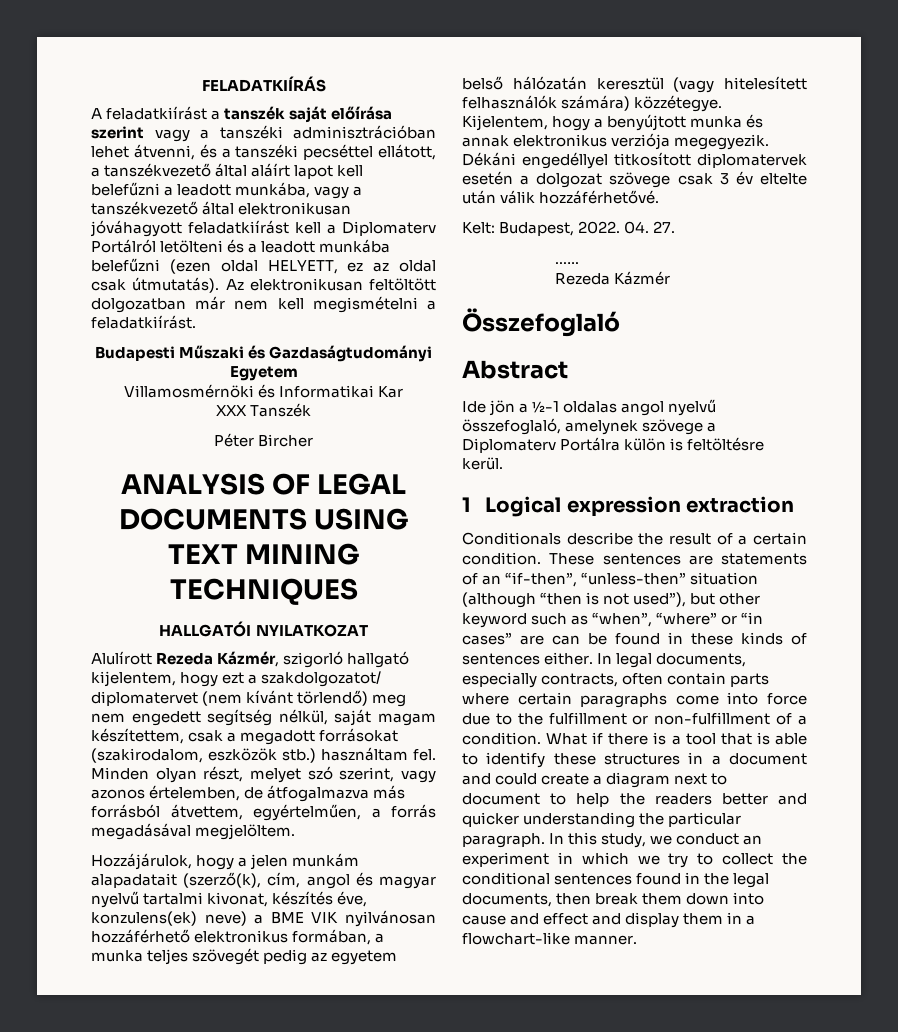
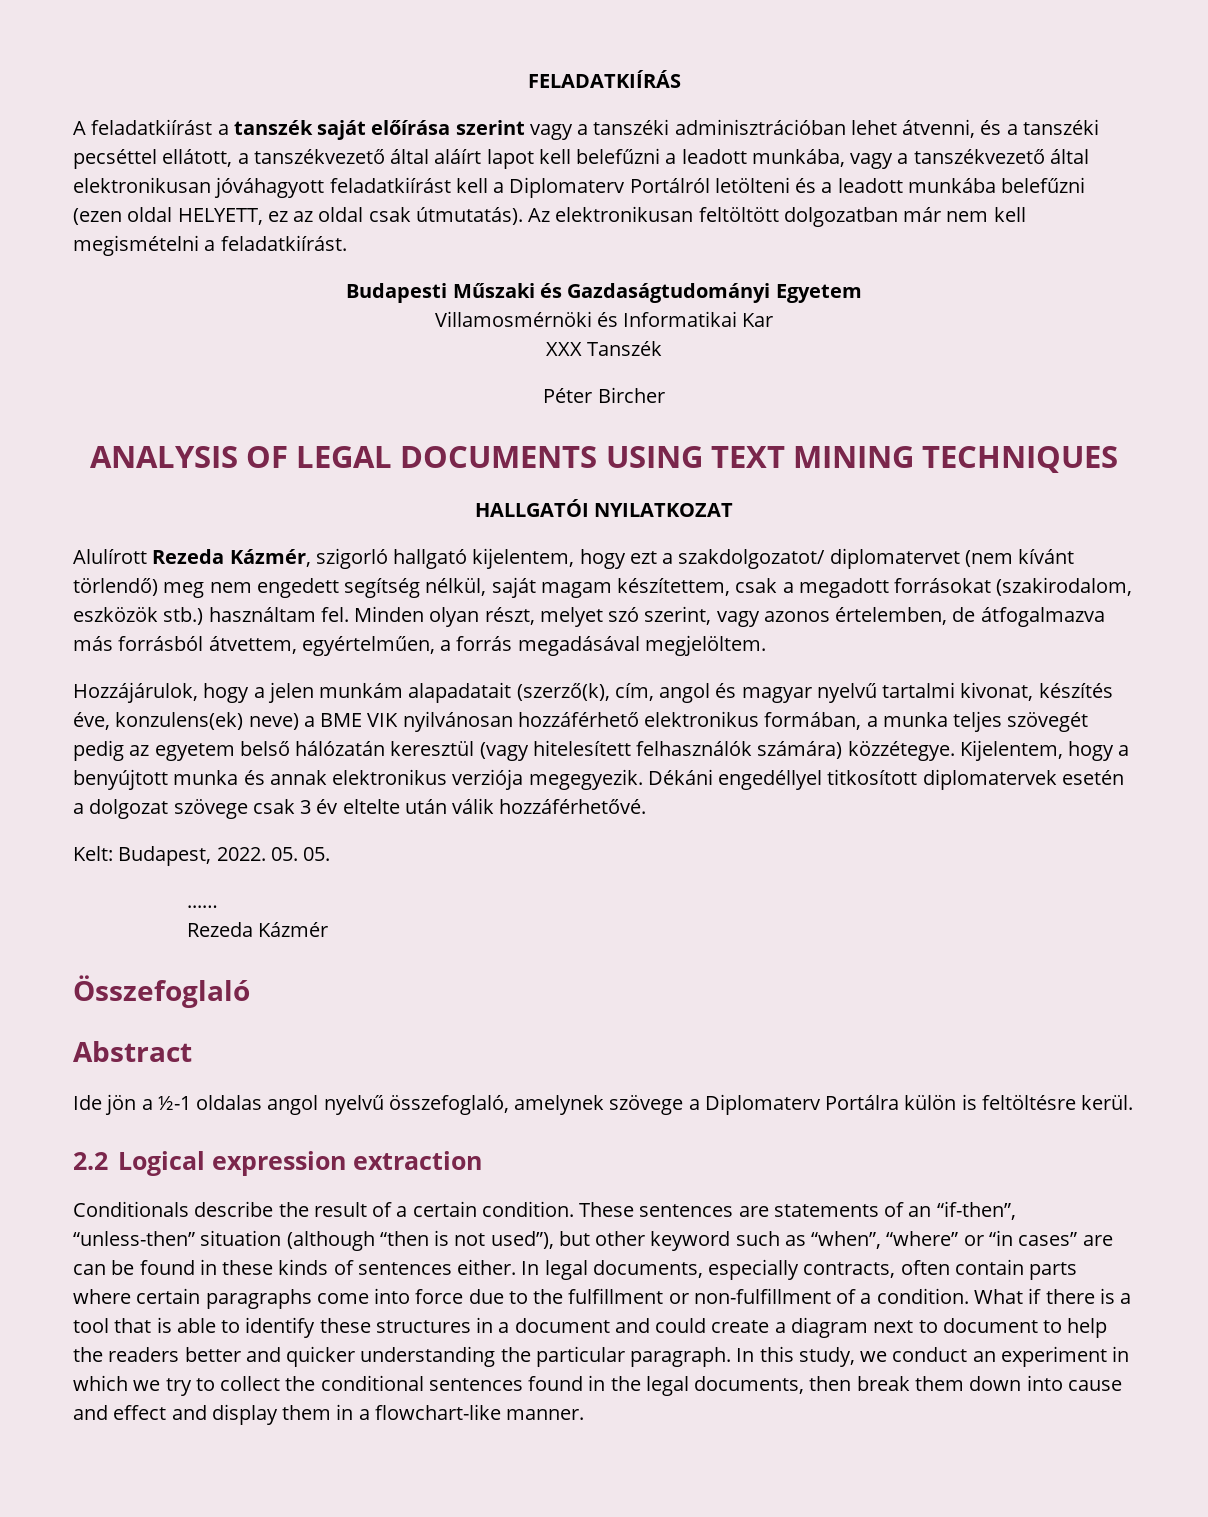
[624,221,676,234] 04. 27. -> [270,847,331,861] 05. 05.
[462,497,471,512] 1 -> [73,1152,108,1170] 2.2

